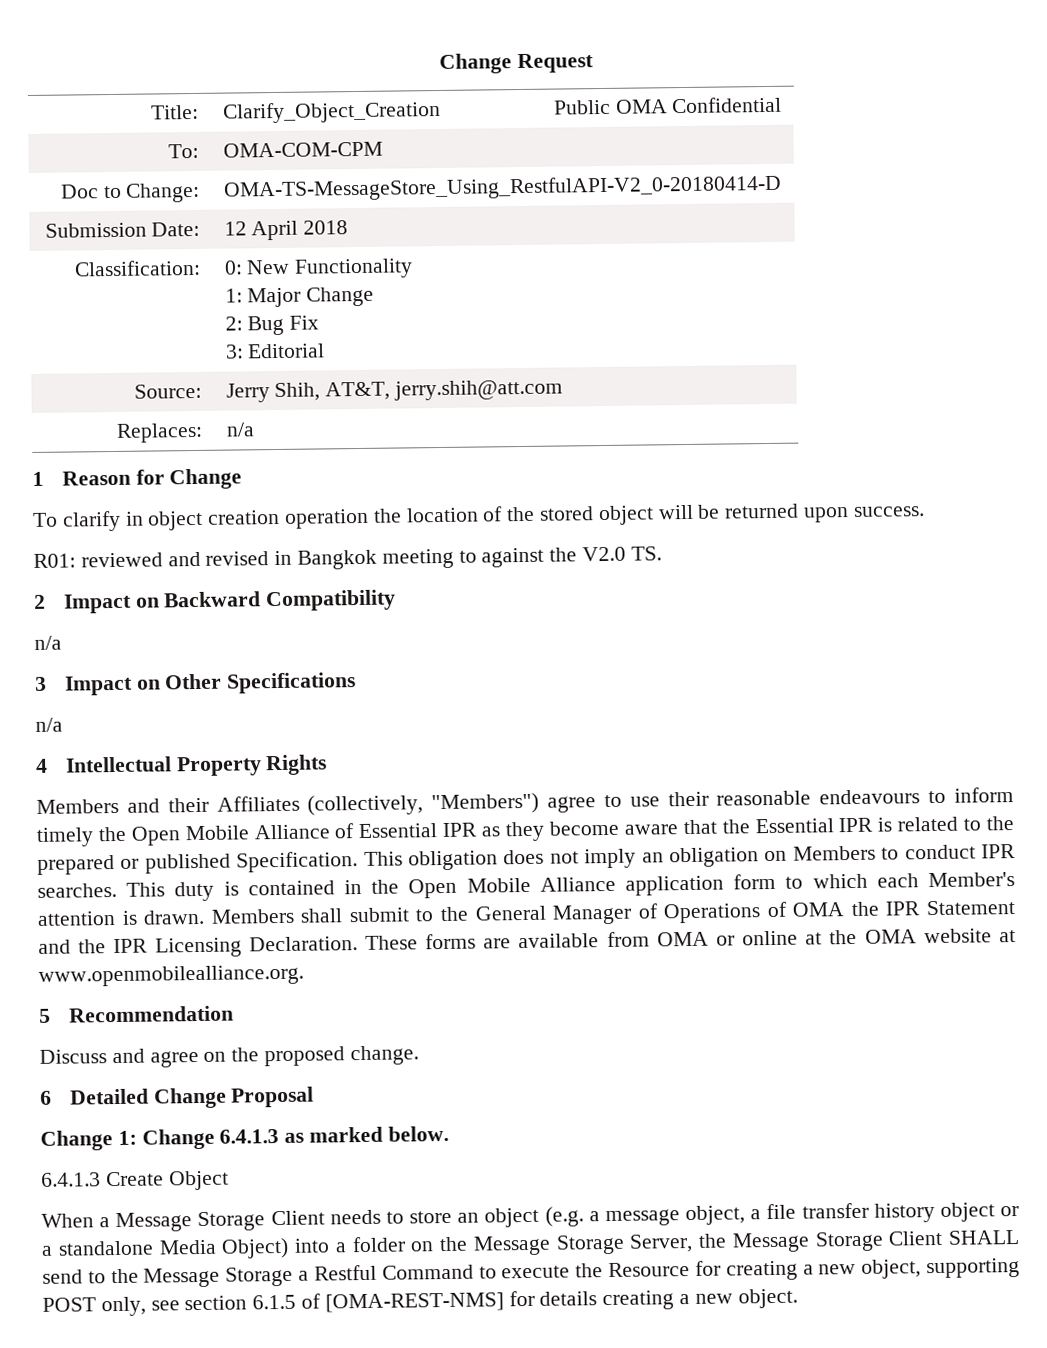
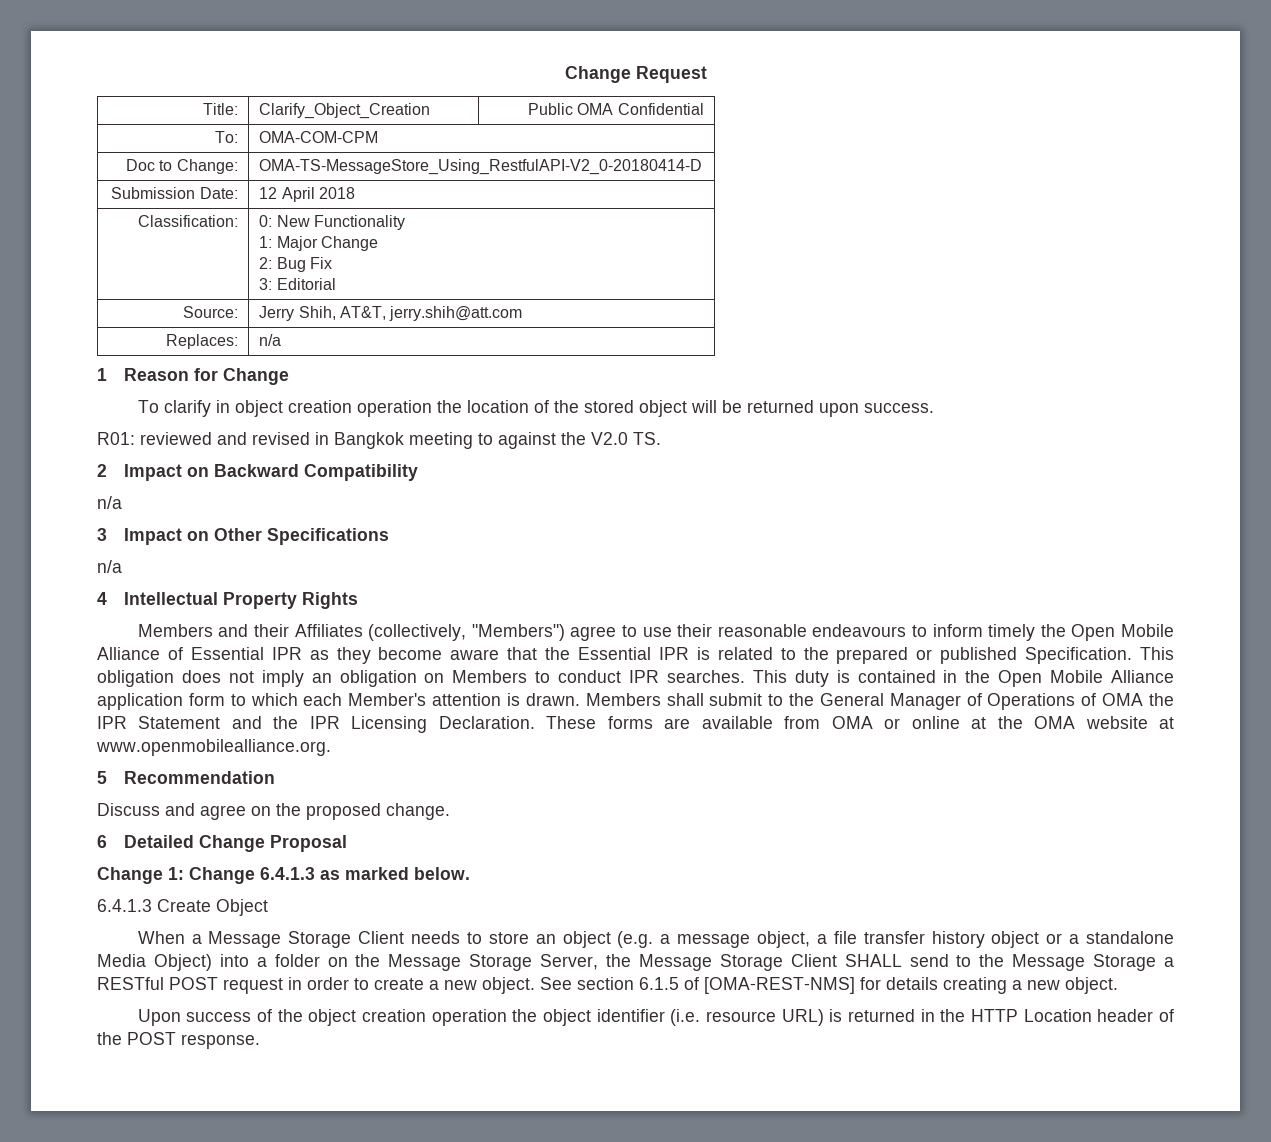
[313,1257,1021,1281] [42,1296,180,1317] Restful Command to execute the Resource for creating a new object, supporting POST only, see -> [97,977,572,994] RESTful POST request in order to create a new object. See
(798, 1298) none -> [137,1009,1174,1026] [97,1032,260,1049] // Upon success of the object creation operation the object identifier (i.e. resource URL) is returned in the HTTP Location header of the POST response.

